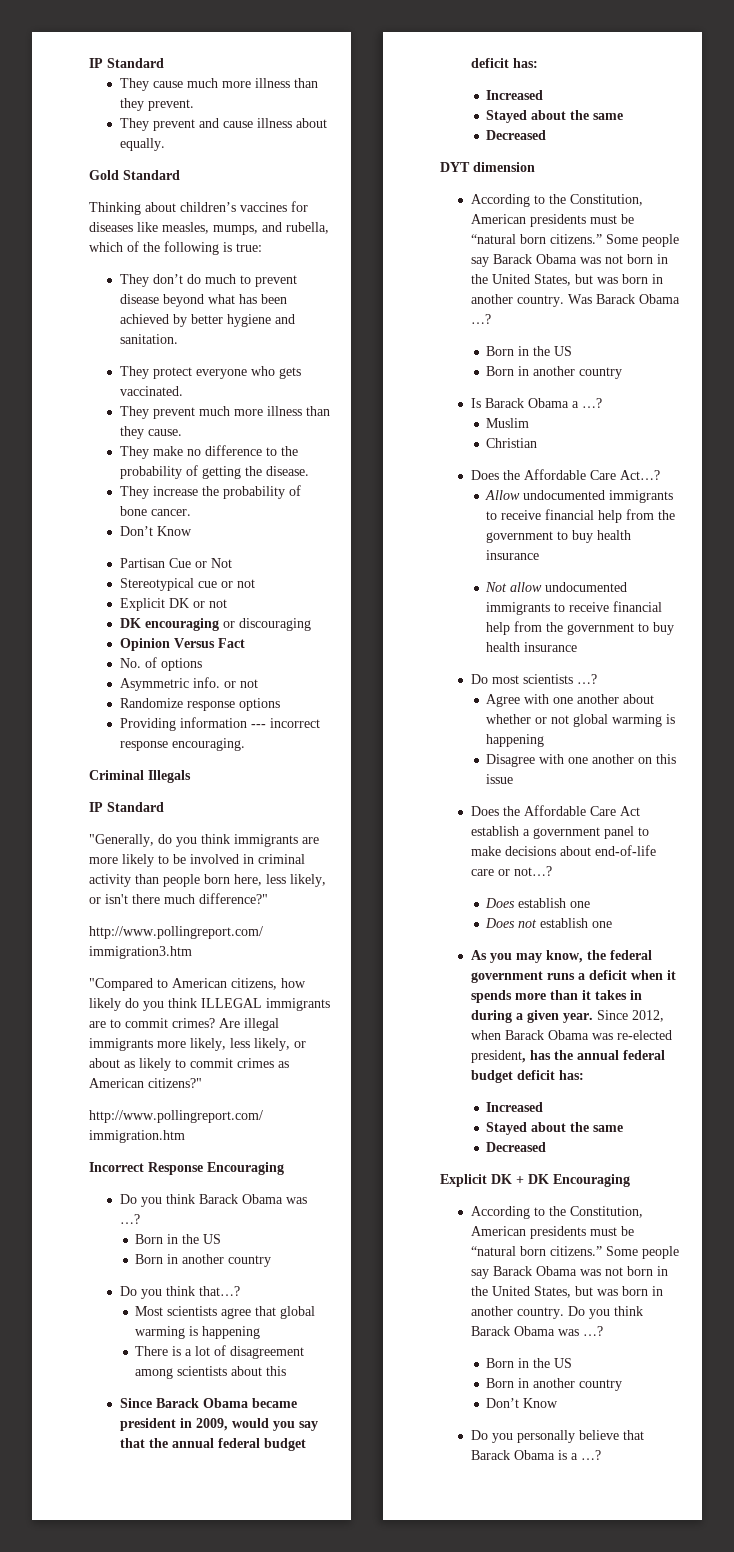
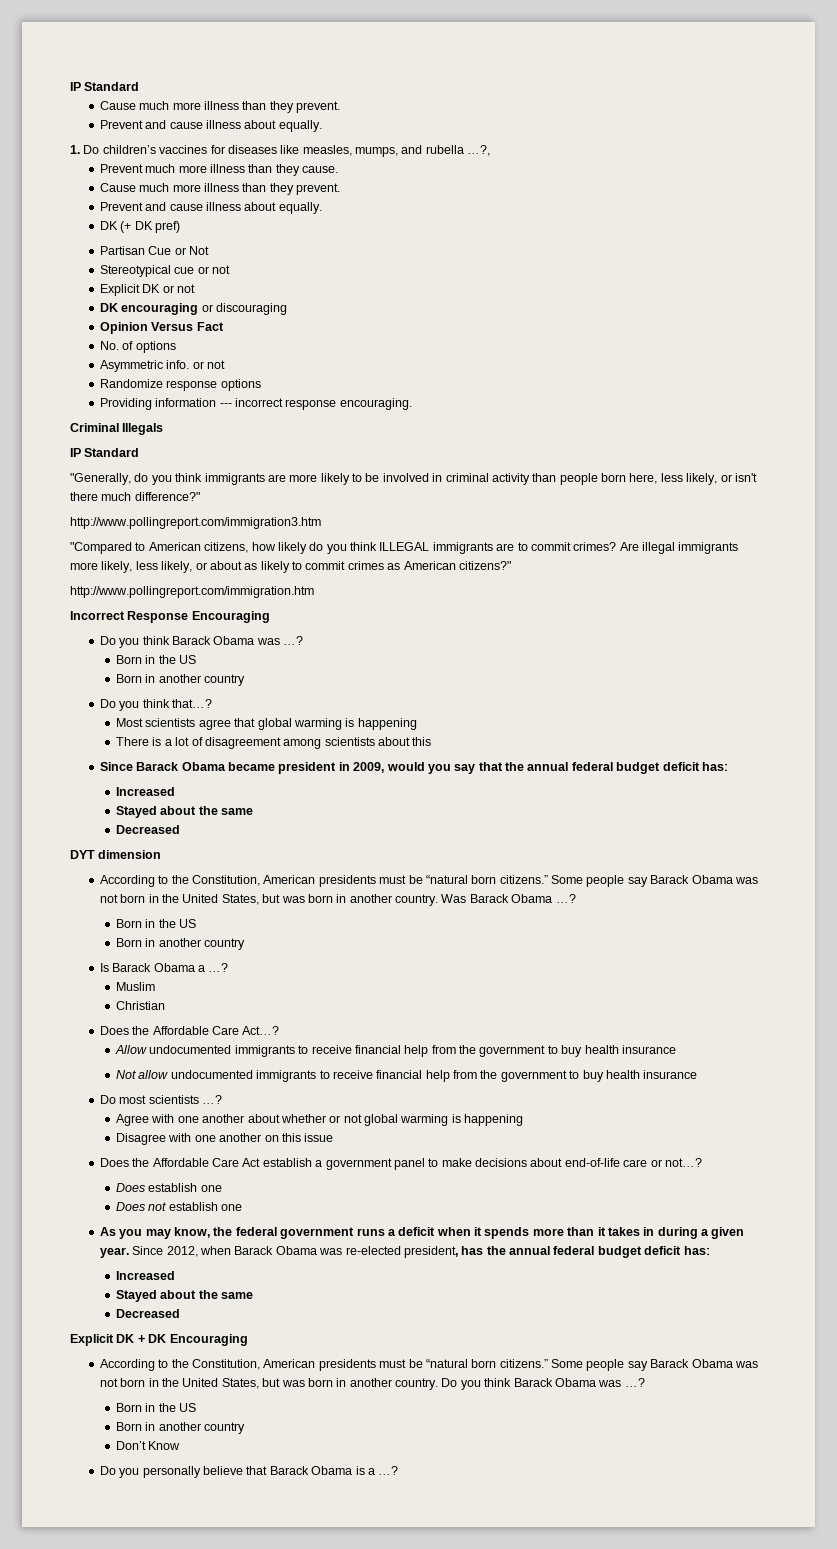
[89,58,164,68] [119,78,318,91] [119,98,194,111] [119,118,327,131] [119,138,165,151] [89,170,180,180] [89,202,176,215] IP Standard // They cause much more illness than they prevent. // They prevent and cause illness about equally. // Gold Standard // Thinking about -> [70,82,140,91] [99,101,341,113] [99,120,322,132] [70,145,100,154] IP Standard // Cause much more illness than they prevent. // Prevent and cause illness about equally. // 1. Do
[286,222,329,234] [89,241,262,255] [119,274,297,287] [119,294,287,307] [119,314,295,327] [119,334,178,344] [119,366,301,379] [119,386,183,396] [119,406,195,419] rubella, which of the following is true: // They don’t do much to prevent disease beyond what has been achieved by better hygiene and sanitation. // They protect everyone who gets vaccinated. // They prevent -> [425,145,491,156] [99,164,143,173] rubella …?, // Prevent
[119,445,298,459] [119,465,309,479] [119,485,301,499] [119,506,191,516] [119,526,192,536] They make no difference to the probability of getting the disease. // They increase the probability of bone cancer. // Don’t Know -> [99,183,341,195] [99,202,322,214] [99,221,181,233] Cause much more illness than they prevent. // Prevent and cause illness about equally. // DK (+ DK pref)

